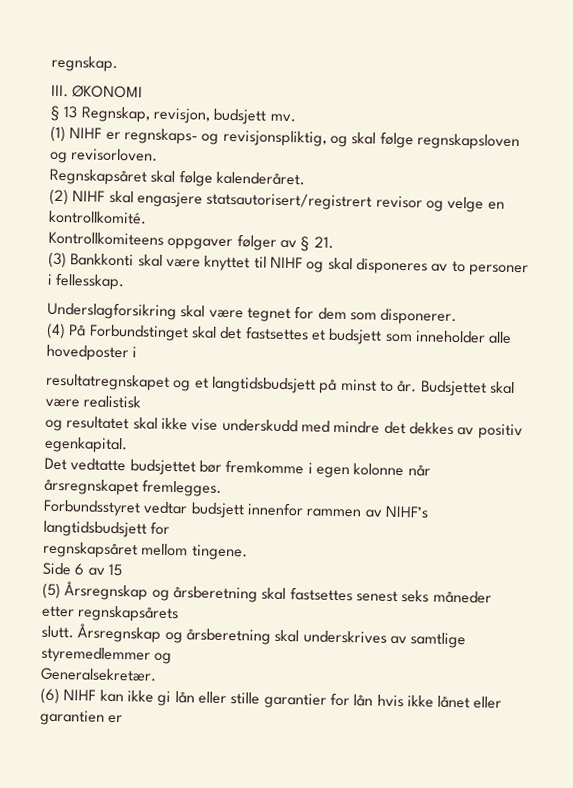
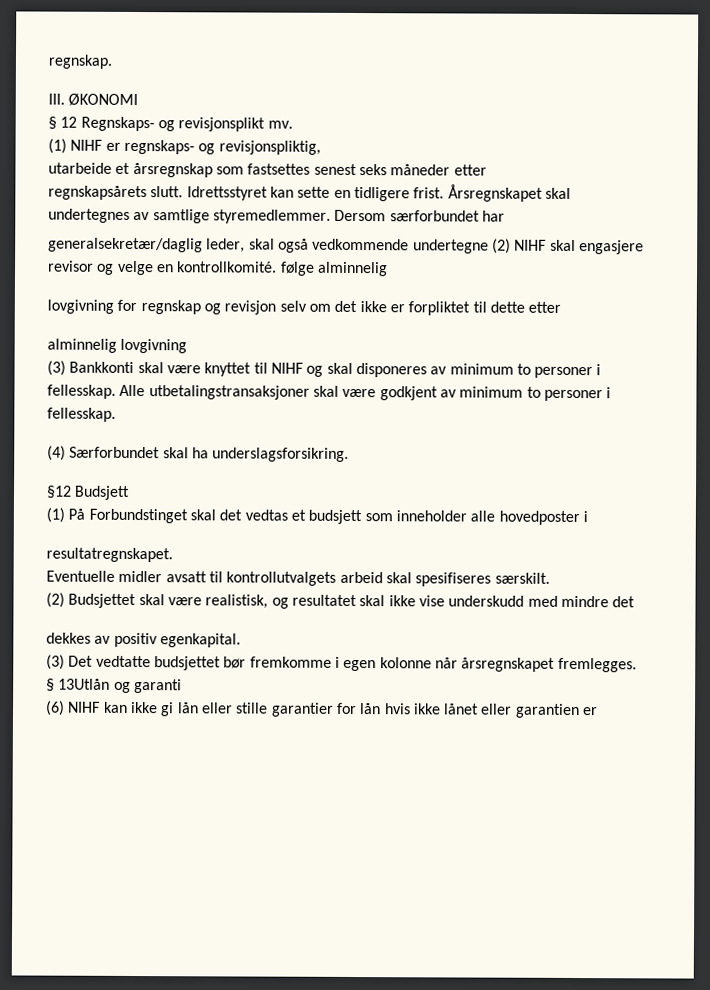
[63,106,268,125] 13 Regnskap, revisjon, budsjett -> [60,116,266,132] 12 Regnskaps- og revisjonsplikt
[329,131,520,151] [50,148,159,164] [49,168,305,187] og skal følge regnskapsloven og revisorloven. // Regnskapsåret skal følge kalenderåret. // -> [48,162,487,178] [48,184,571,202] [48,208,505,224] [48,237,489,254] // utarbeide et årsregnskap som fastsettes senest seks måneder etter // regnskapsårets slutt. Idrettsstyret kan sette en tidligere frist. Årsregnskapet skal // undertegnes av samtlige styremedlemmer. Dersom særforbundet har // generalsekretær/daglig leder, skal også vedkommende undertegne
[206,192,373,211] statsautorisert/registrert -> (644, 247) none
[48,231,334,252] // Kontrollkomiteens oppgaver følger av § 21. -> [279,261,388,277] [47,299,562,316] [47,338,188,354] følge alminnelig // lovgivning for regnskap og revisjon selv om det ikke er forpliktet til dette etter // alminnelig lovgivning
[451,260,529,277] [47,272,126,291] [47,301,458,325] [46,322,66,340] to personer i fellesskap. // Underslagforsikring skal være tegnet for dem som disponerer. // (4) -> [449,363,602,379] [47,384,612,402] [47,407,116,422] [47,445,350,462] [46,485,131,500] [46,507,65,523] minimum to personer i fellesskap. Alle utbetalingstransaksjoner skal være godkjent av minimum to personer i fellesskap. // (4) Særforbundet skal ha underslagsforsikring. // §12 Budsjett // (1)
[244,326,309,341] fastsettes -> [244,509,288,521] vedtas
[46,373,418,394] resultatregnskapet og et langtidsbudsjett på minst to år. -> [46,547,173,563] [46,570,550,587] [46,592,65,608] resultatregnskapet. // Eventuelle midler avsatt til kontrollutvalgets arbeid skal spesifiseres særskilt. // (2)
[83,395,142,409] realistisk // -> [205,594,269,609] realistisk,
(406, 428) none -> (636, 602) //
(128, 445) none -> [46,654,65,670] (3)
[43,499,429,519] [43,520,171,538] [43,541,248,561] [42,562,122,577] [42,581,492,604] [42,605,180,623] [41,623,467,649] [41,646,173,665] [40,667,157,682] Forbundsstyret vedtar budsjett innenfor rammen av NIHF’s langtidsbudsjett for // regnskapsåret mellom tingene. // Side 6 av 15 // (5) Årsregnskap og årsberetning skal fastsettes senest seks måneder etter regnskapsårets // slutt. Årsregnskap og årsberetning skal underskrives av samtlige styremedlemmer og // Generalsekretær. -> [46,678,182,694] § 13Utlån og garanti

